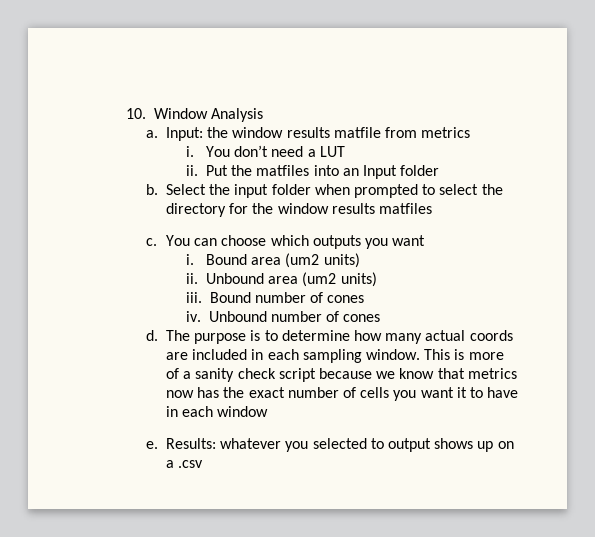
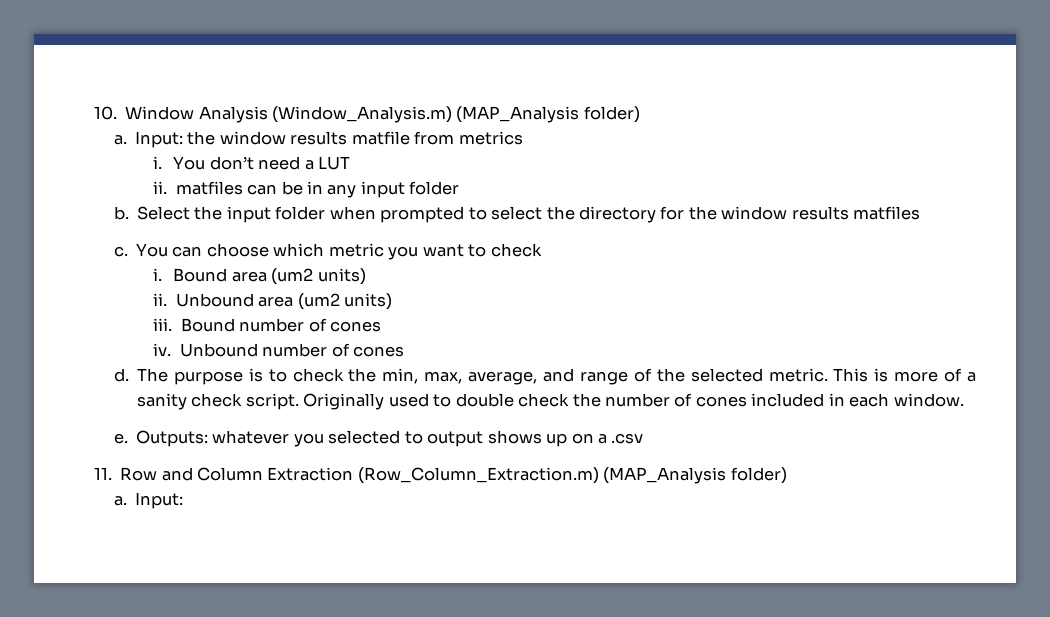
(263, 115) none -> [272,106,640,123] (Window_Analysis.m) (MAP_Analysis folder)
[206,165,397,179] Put the matfiles into an Input -> [175,181,405,198] matfiles can be in any input
[312,235,426,249] outputs you want -> [328,243,542,260] metric you want to check
[281,330,513,344] [166,349,420,363] determine how many actual coords are included in each sampling window. -> [292,368,828,385] check the min, max, average, and range of the selected metric.
[278,368,517,382] [166,387,519,401] [166,406,269,417] script because we know that metrics now has the exact number of cells you want it to have in each window -> [245,393,964,410] script. Originally used to double check the number of cones included in each window.
[166,438,217,449] Results: -> [135,430,208,447] Outputs:
(204, 464) none -> [93,467,787,484] [113,492,183,509] // 11. Row and Column Extraction (Row_Column_Extraction.m) (MAP_Analysis folder) // a. Input:

